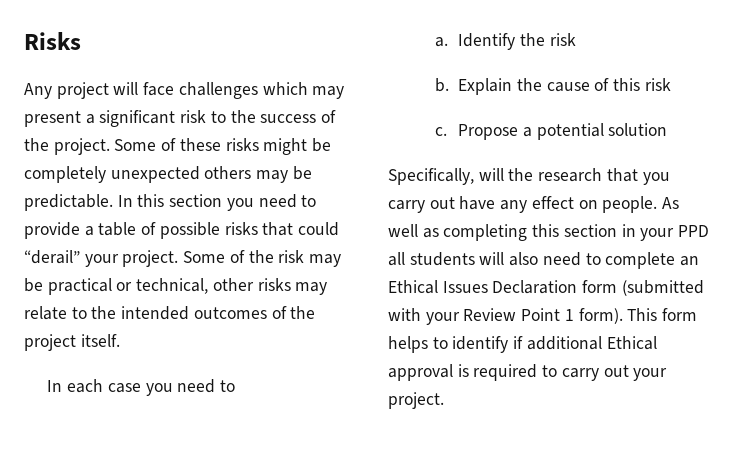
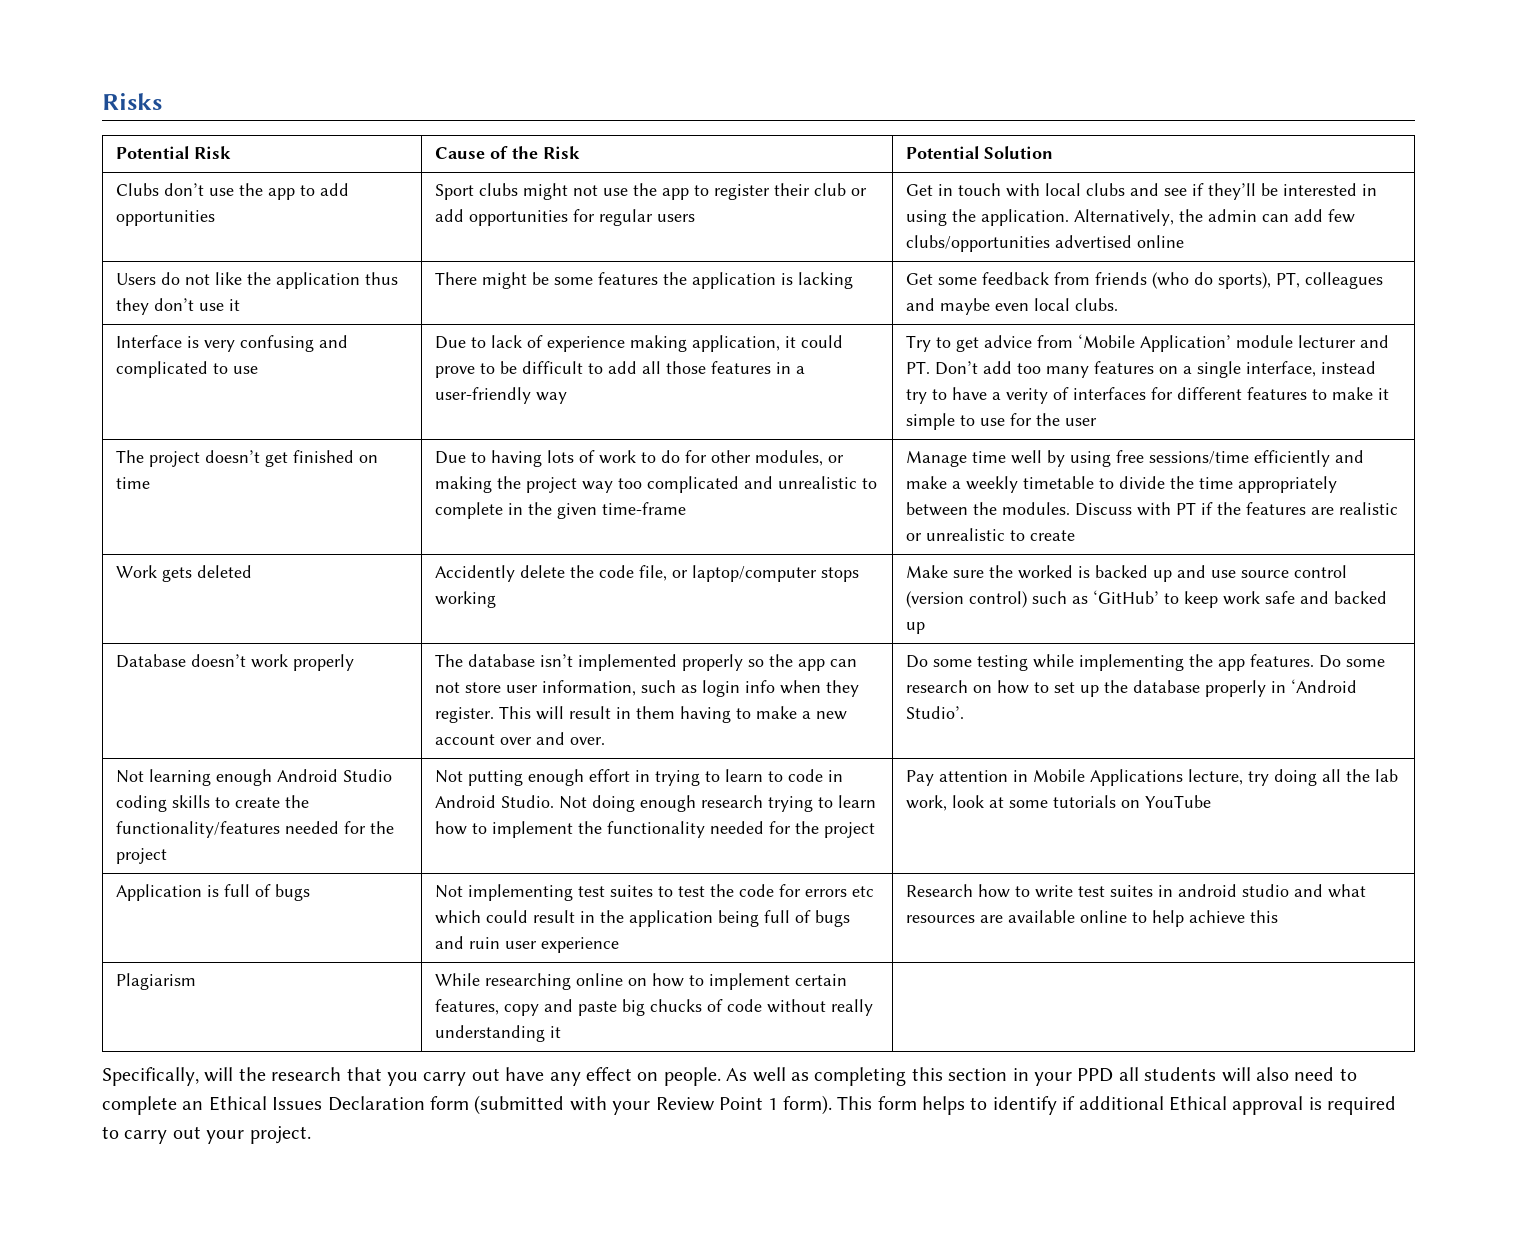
[24,82,345,99] [24,110,337,127] [24,138,332,155] [24,166,312,183] [24,194,317,211] [24,222,340,239] [24,250,342,267] [24,278,328,295] [24,306,316,320] [24,334,120,351] [47,379,235,396] [434,33,576,50] [434,78,671,95] [434,123,668,140] // Any project will face challenges which may present a significant risk to the success of the project. Some of these risks might be completely unexpected others may be predictable. In this section you need to provide a table of possible risks that could “derail” your project. Some of the risk may be practical or technical, other risks may relate to the intended outcomes of the project itself. // In each case you need to // a. Identify the risk // b. Explain the cause of this risk // c. Propose a potential solution -> [116,146,232,159] [435,146,581,159] [906,146,1054,159] [116,183,350,200] [116,210,216,226] [435,183,868,200] [435,209,696,226] [906,183,1378,200] [906,209,1356,226] [906,235,1185,252] [116,272,399,289] [116,298,241,315] [435,272,854,289] [906,272,1384,289] [906,298,1119,315] [116,335,349,352] [116,361,259,378] [435,335,844,352] [435,361,806,378] [435,387,568,404] [906,334,1390,352] [906,361,1377,378] [906,387,1390,404] [906,413,1098,430] [116,450,379,467] [116,477,151,489] [435,450,845,467] [435,476,878,493] [435,502,687,519] [906,450,1365,467] [906,476,1338,493] [906,502,1399,516] [906,528,1076,541] [116,565,253,582] [435,565,860,582] [435,591,497,608] [906,565,1348,582] [906,590,1388,608] [906,622,926,634] [116,654,355,671] [435,654,858,671] [435,680,860,697] [435,706,848,723] [435,732,606,745] [906,654,1386,671] [906,679,1358,697] [906,706,965,719] [116,769,393,786] [116,795,310,812] [116,821,395,838] [116,848,168,864] [435,769,844,786] [435,795,877,812] [435,821,876,838] [906,769,1399,786] [906,795,1212,811] [116,884,311,901] [435,884,875,901] [435,910,851,927] [435,936,620,953] [906,884,1367,898] [906,910,1279,927] [116,973,197,990] [435,973,848,990] [435,999,874,1016] [435,1025,562,1042] // Potential Risk | Cause of the Risk | Potential Solution // Clubs don’t use the app to add opportunities | Sport clubs might not use the app to register their club or add opportunities for regular users | Get in touch with local clubs and see if they’ll be interested in using the application. Alternatively, the admin can add few clubs/opportunities advertised online // Users do not like the application thus they don’t use it | There might be some features the application is lacking | Get some feedback from friends (who do sports), PT, colleagues and maybe even local clubs. // Interface is very confusing and complicated to use | Due to lack of experience making application, it could prove to be difficult to add all those features in a user-friendly way | Try to get advice from ‘Mobile Application’ module lecturer and PT. Don’t add too many features on a single interface, instead try to have a verity of interfaces for different features to make it simple to use for the user // The project doesn’t get finished on time | Due to having lots of work to do for other modules, or making the project way too complicated and unrealistic to complete in the given time-frame | Manage time well by using free sessions/time efficiently and make a weekly timetable to divide the time appropriately between the modules. Discuss with PT if the features are realistic or unrealistic to create // Work gets deleted | Accidently delete the code file, or laptop/computer stops working | Make sure the worked is backed up and use source control (version control) such as ‘GitHub’ to keep work safe and backed up // Database doesn’t work properly | The database isn’t implemented properly so the app can not store user information, such as login info when they register. This will result in them having to make a new account over and over. | Do some testing while implementing the app features. Do some research on how to set up the database properly in ‘Android Studio’. // Not learning enough Android Studio coding skills to create the functionality/features needed for the project | Not putting enough effort in trying to learn to code in Android Studio. Not doing enough research trying to learn how to implement the functionality needed for the project | Pay attention in Mobile Applications lecture, try doing all the lab work, look at some tutorials on YouTube // Application is full of bugs | Not implementing test suites to test the code for errors etc which could result in the application being full of bugs and ruin user experience | Research how to write test suites in android studio and what resources are available online to help achieve this // Plagiarism | While researching online on how to implement certain features, copy and paste big chucks of code without really understanding it |

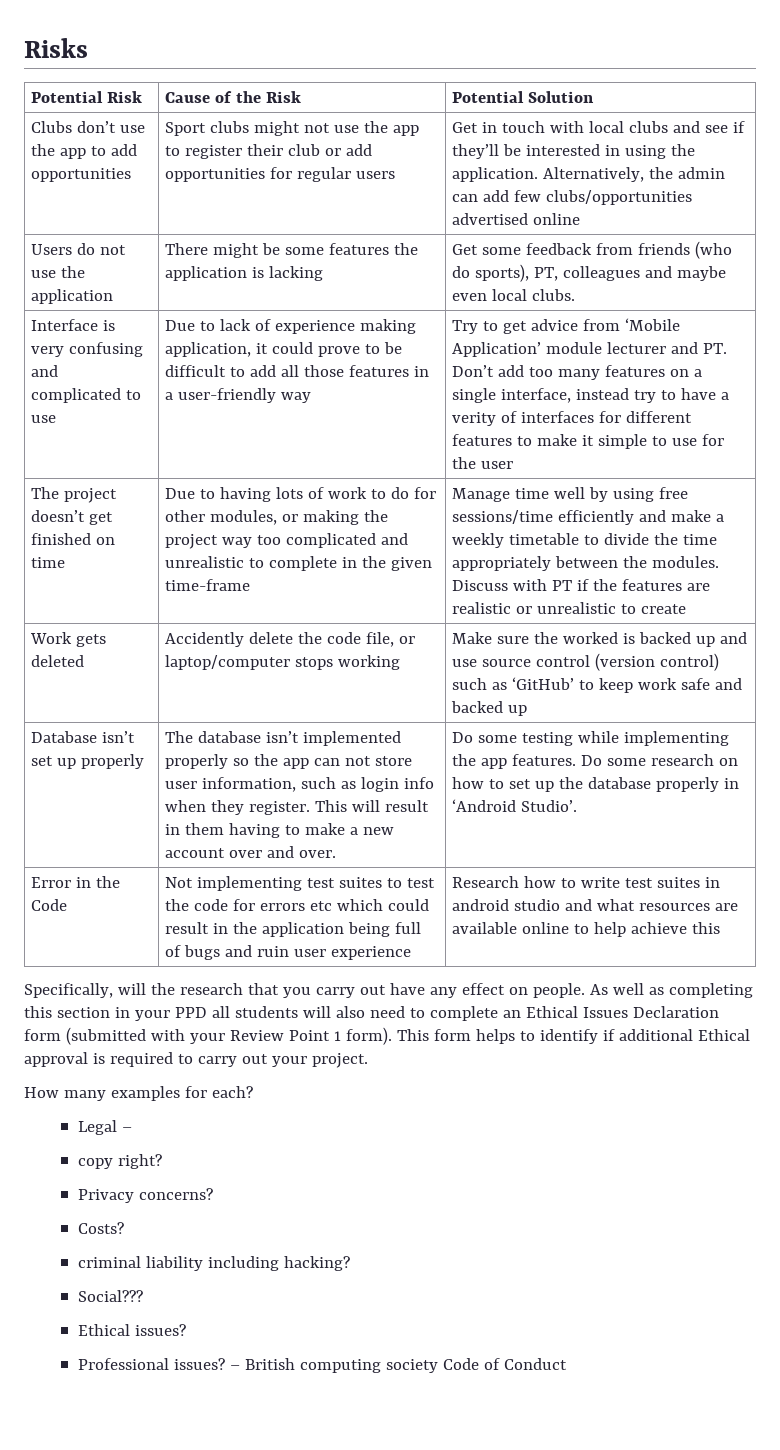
[215,272,399,289] [116,298,241,315] like the application thus they don’t use it -> [31,266,86,278] [31,289,114,304] use the application
[191,654,289,668] doesn’t work -> [102,731,136,743] [31,756,77,769] isn’t set up
[116,769,393,786] [116,795,310,812] [116,821,395,838] [116,848,168,864] [435,769,844,786] [435,795,877,812] [435,821,876,838] [906,769,1399,786] [906,795,1212,811] [116,884,311,901] Not learning enough Android Studio coding skills to create the functionality/features needed for the project | Not putting enough effort in trying to learn to code in Android Studio. Not doing enough research trying to learn how to implement the functionality needed for the project | Pay attention in Mobile Applications lecture, try doing all the lab work, look at some tutorials on YouTube // Application is full of bugs -> [31,876,121,888] [31,899,68,911] Error in the Code
[116,973,197,990] [435,973,848,990] [435,999,874,1016] [435,1025,562,1042] // Plagiarism | While researching online on how to implement certain features, copy and paste big chucks of code without really understanding it | -> (721, 928) none
(311, 1135) none -> [24,1086,253,1101] [77,1120,132,1135] [77,1154,162,1169] [77,1188,213,1203] [77,1222,124,1234] [77,1256,350,1271] [77,1290,143,1302] [77,1324,186,1336] [77,1358,567,1373] // How many examples for each? // Legal – // copy right? // Privacy concerns? // Costs? // criminal liability including hacking? // Social??? // Ethical issues? // Professional issues? – British computing society Code of Conduct

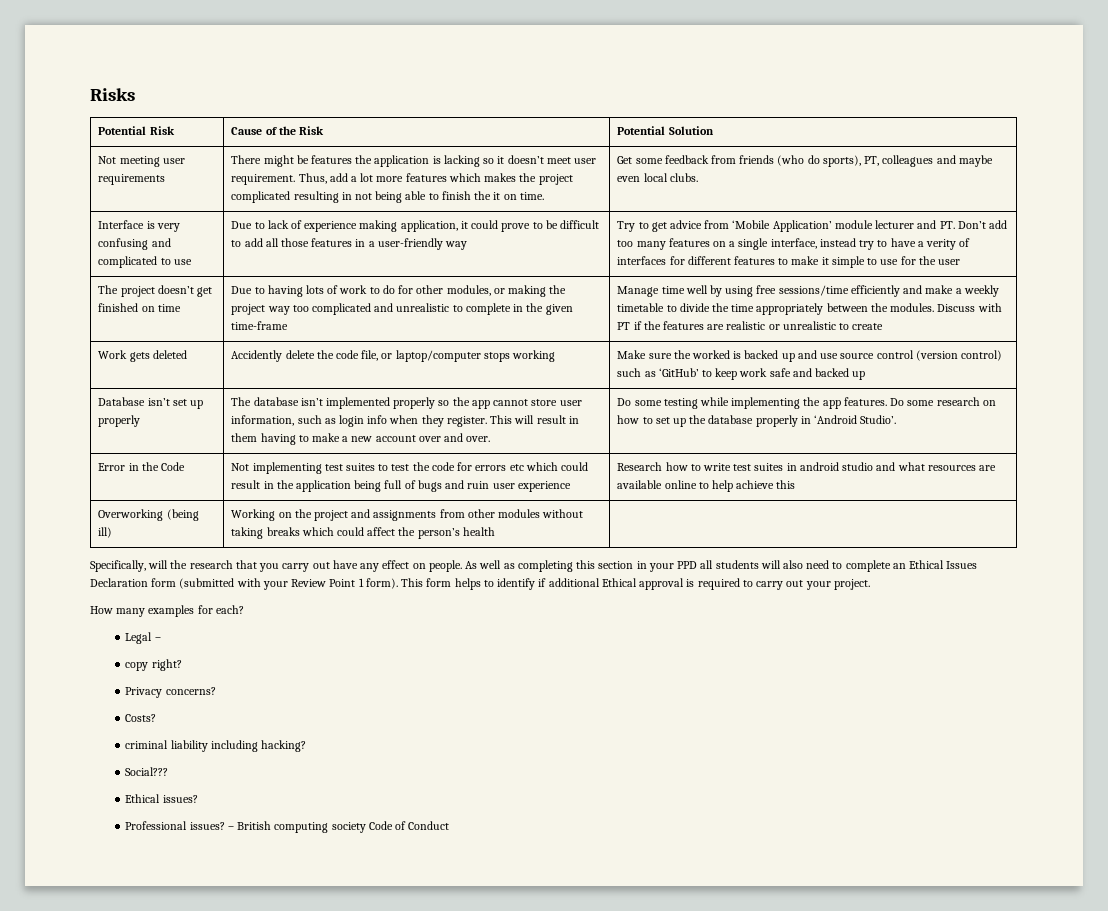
[31,121,146,133] [31,144,138,159] [31,168,132,182] [165,121,420,136] [165,144,373,159] [165,167,396,182] [452,121,746,133] [452,144,696,159] [452,167,726,182] [452,190,693,205] [452,213,581,225] [31,243,127,255] [31,266,86,278] [31,289,114,304] Clubs don’t use the app to add opportunities | Sport clubs might not use the app to register their club or add opportunities for regular users | Get in touch with local clubs and see if they’ll be interested in using the application. Alternatively, the admin can add few clubs/opportunities advertised online // Users do not use the application -> [98,156,185,167] [98,174,166,185] Not meeting user requirements
[285,247,325,255] some -> (309, 159) none
(324, 273) none -> [483,155,597,164] [231,173,573,185] [231,191,544,203] so it doesn’t meet user requirement. Thus, add a lot more features which makes the project complicated resulting in not being able to finish the it on time.
[314,756,372,766] can not -> [493,399,529,406] cannot
(721, 928) none -> [98,509,199,521] [98,527,113,538] [231,509,584,521] [231,527,495,539] // Overworking (being ill) | Working on the project and assignments from other modules without taking breaks which could affect the person’s health |

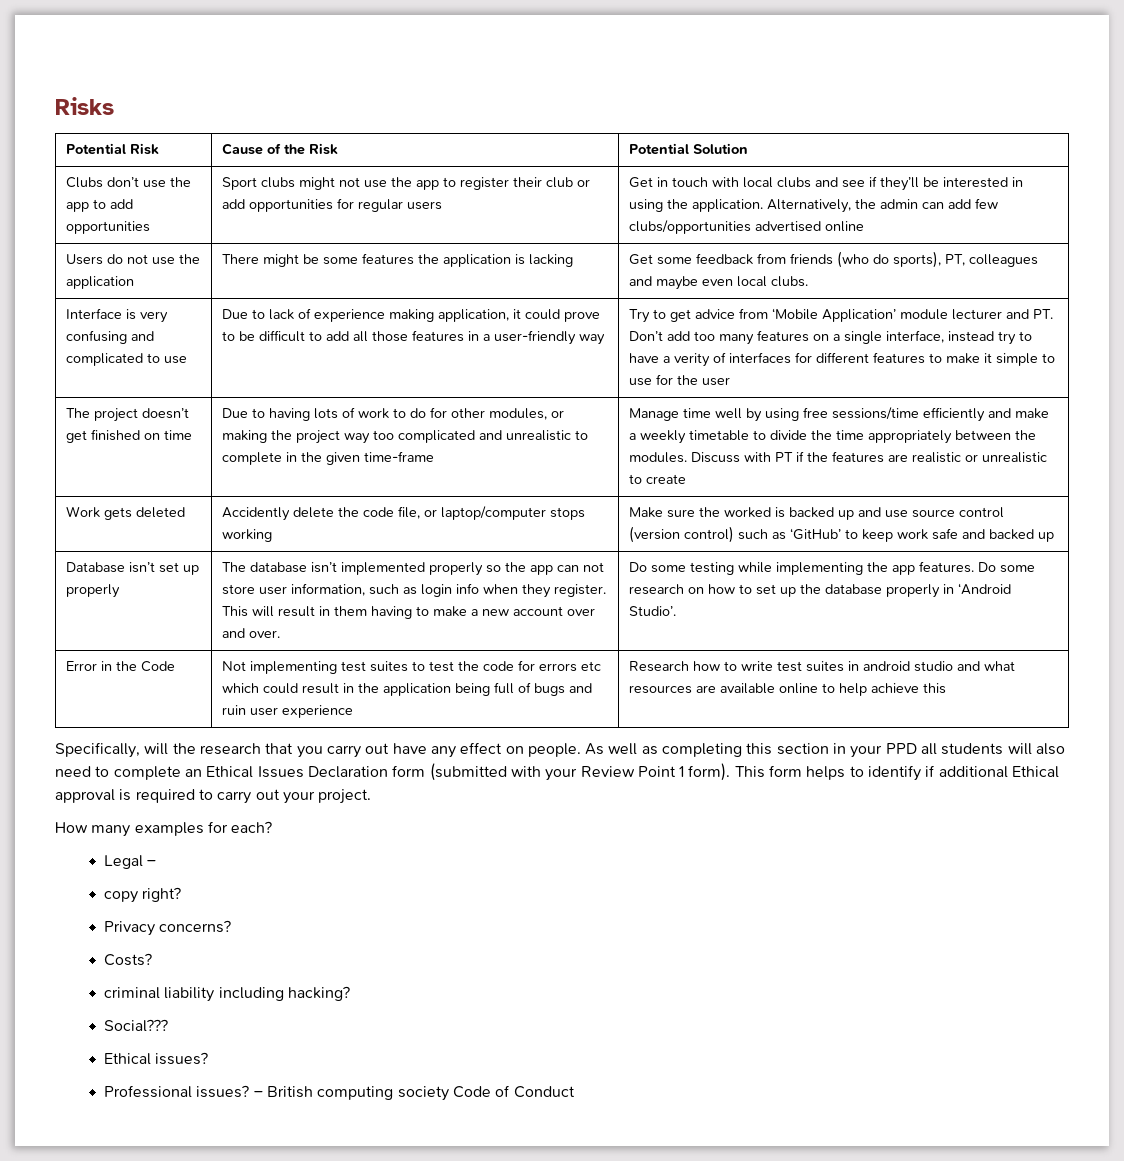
[98,156,185,167] [98,174,166,185] Not meeting user requirements -> [65,177,191,188] [65,199,133,212] [65,221,150,234] [221,177,590,190] [221,198,442,212] [628,176,1023,191] [628,198,998,213] [628,220,864,234] [65,254,200,265] [65,276,134,289] Clubs don’t use the app to add opportunities | Sport clubs might not use the app to register their club or add opportunities for regular users | Get in touch with local clubs and see if they’ll be interested in using the application. Alternatively, the admin can add few clubs/opportunities advertised online // Users do not use the application
(309, 159) none -> [322,257,358,265] some
[483,155,597,164] [231,173,573,185] [231,191,544,203] so it doesn’t meet user requirement. Thus, add a lot more features which makes the project complicated resulting in not being able to finish the it on time. -> (573, 260) none
[493,399,529,406] cannot -> [556,562,604,572] can not
[98,509,199,521] [98,527,113,538] [231,509,584,521] [231,527,495,539] // Overworking (being ill) | Working on the project and assignments from other modules without taking breaks which could affect the person’s health | -> (946, 688) none

